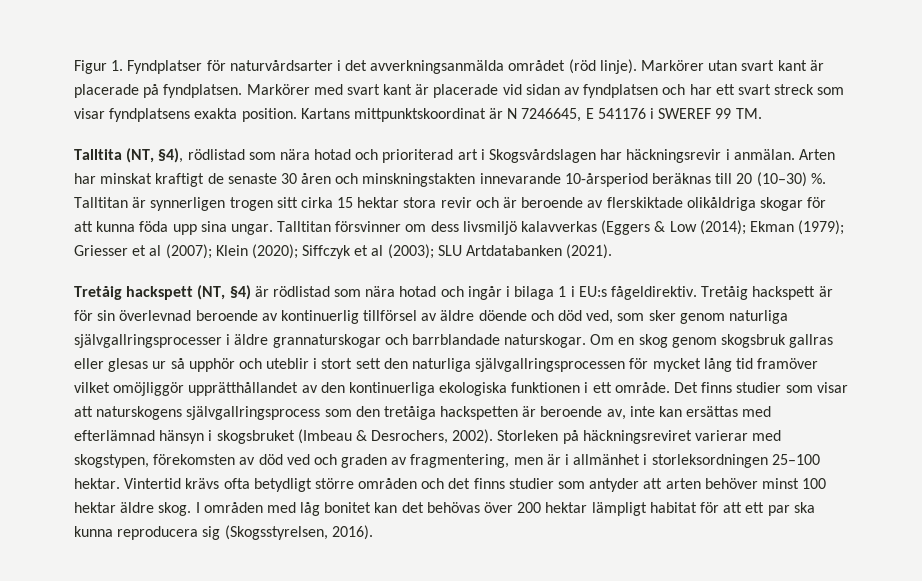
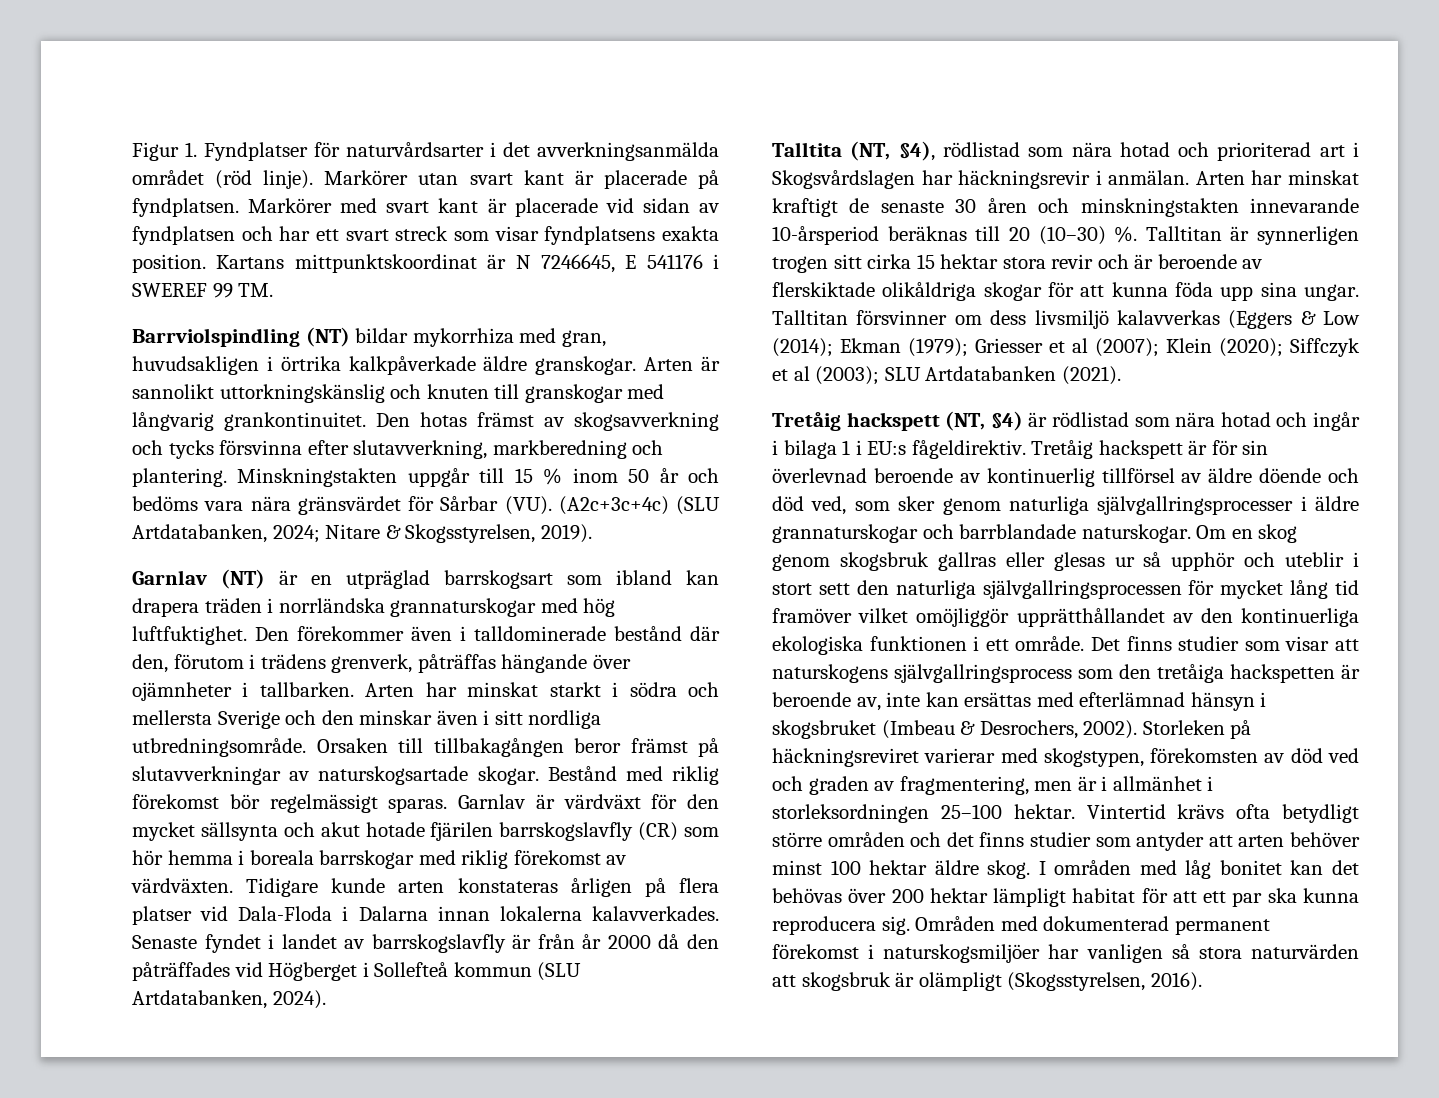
(762, 113) none -> [132,327,606,347] [132,356,720,375] [132,384,665,403] [132,412,719,431] [132,440,664,459] [132,468,720,487] [132,496,720,515] [132,524,592,543] [132,569,719,589] [132,598,616,617] [132,626,720,645] [132,654,631,673] [132,682,720,701] [132,710,602,729] [132,738,719,757] [132,766,719,785] [132,794,719,813] [132,822,719,841] [132,850,627,869] [131,878,719,897] [132,906,719,925] [132,934,719,953] [132,962,582,981] [132,990,326,1009] // Barrviolspindling (NT) bildar mykorrhiza med gran, huvudsakligen i örtrika kalkpåverkade äldre granskogar. Arten är sannolikt uttorkningskänslig och knuten till granskogar med långvarig grankontinuitet. Den hotas främst av skogsavverkning och tycks försvinna efter slutavverkning, markberedning och plantering. Minskningstakten uppgår till 15 % inom 50 år och bedöms vara nära gränsvärdet för Sårbar (VU). (A2c+3c+4c) (SLU Artdatabanken, 2024; Nitare & Skogsstyrelsen, 2019). // Garnlav (NT) är en utpräglad barrskogsart som ibland kan drapera träden i norrländska grannaturskogar med hög luftfuktighet. Den förekommer även i talldominerade bestånd där den, förutom i trädens grenverk, påträffas hängande över ojämnheter i tallbarken. Arten har minskat starkt i södra och mellersta Sverige och den minskar även i sitt nordliga utbredningsområde. Orsaken till tillbakagången beror främst på slutavverkningar av naturskogsartade skogar. Bestånd med riklig förekomst bör regelmässigt sparas. Garnlav är värdväxt för den mycket sällsynta och akut hotade fjärilen barrskogslavfly (CR) som hör hemma i boreala barrskogar med riklig förekomst av värdväxten. Tidigare kunde arten konstateras årligen på flera platser vid Dala-Floda i Dalarna innan lokalerna kalavverkades. Senaste fyndet i landet av barrskogslavfly är från år 2000 då den påträffades vid Högberget i Sollefteå kommun (SLU Artdatabanken, 2024).
[202,526,221,540] sig -> [881,916,1270,935] [772,944,1359,963] [772,972,1002,991] sig. Områden med dokumenterad permanent förekomst i naturskogsmiljöer har vanligen så stora naturvärden att skogsbruk är olämpligt

